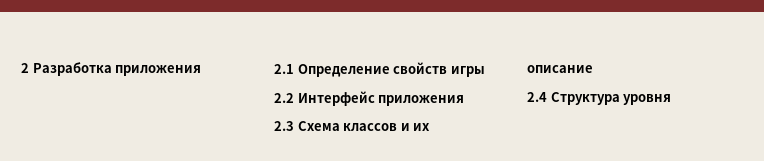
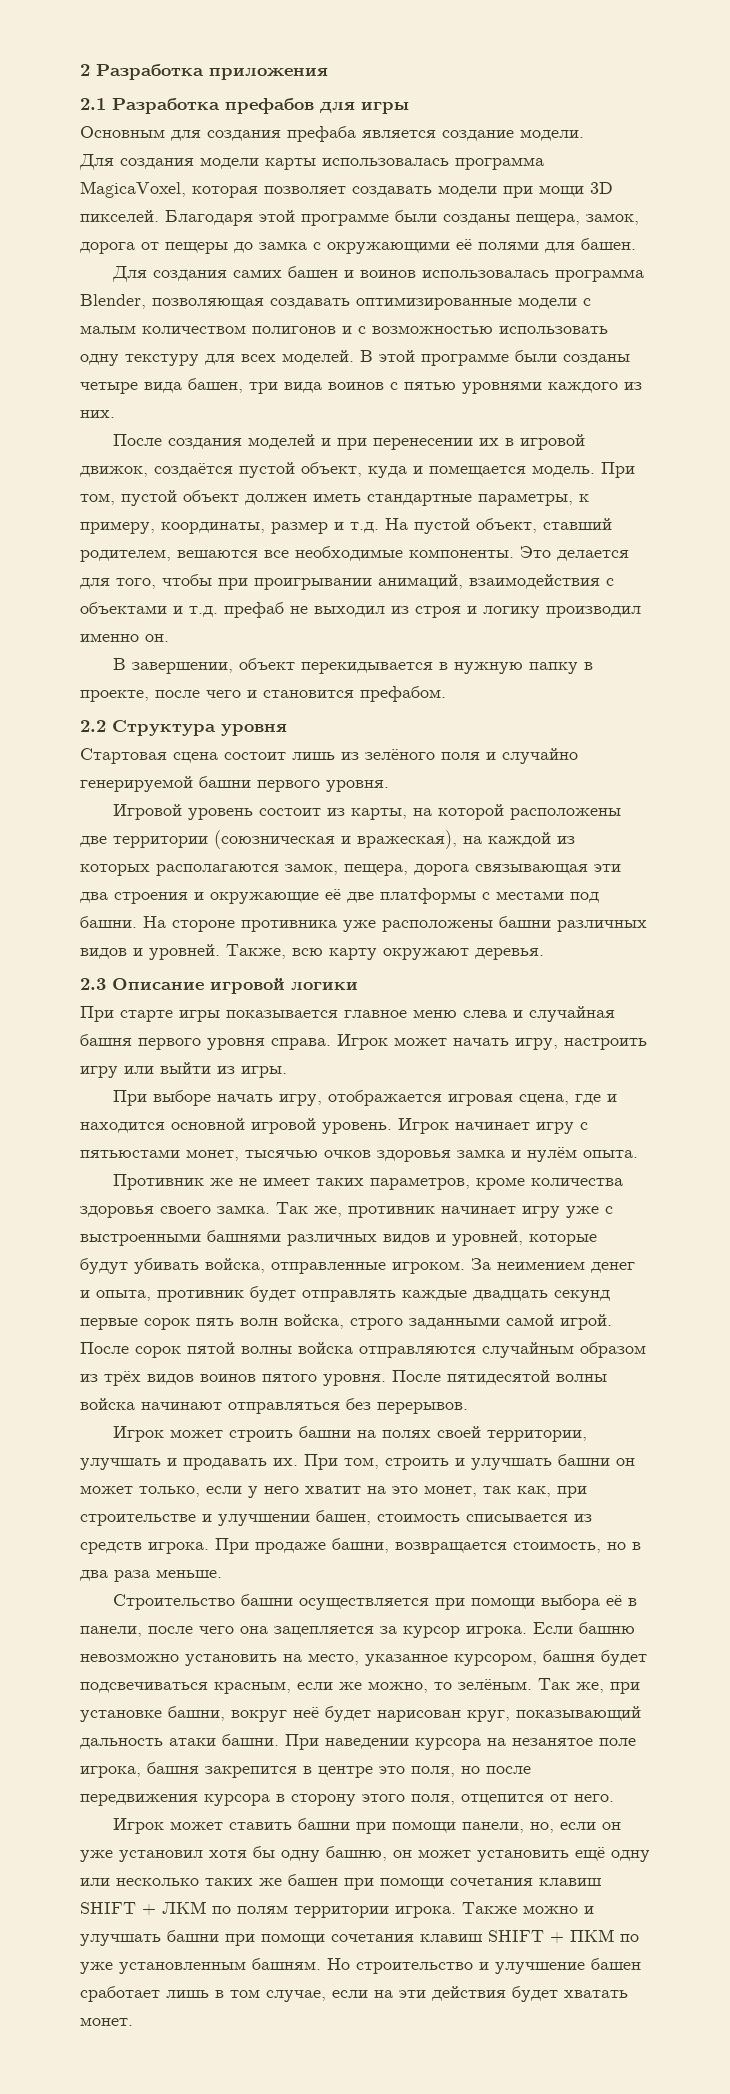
[297,62,485,77] [274,91,465,106] [274,121,431,131] [527,65,593,73] [527,92,672,105] Определение свойств игры // 2.2 Интерфейс приложения // 2.3 Схема классов и их описание // 2.4 Структура уровня -> [112,98,409,114] [80,126,584,142] [79,154,544,170] [80,181,613,198] [80,210,639,226] [80,238,636,254] [112,266,645,282] [80,294,591,310] [80,325,608,334] [80,350,630,366] [80,378,642,394] [80,410,115,418] [113,434,586,450] [80,462,635,478] [80,490,589,506] [80,518,612,534] [80,546,629,562] [80,574,614,590] [80,602,641,618] [80,633,169,642] [113,658,594,674] [80,686,446,702] [80,720,287,736] [80,748,578,764] [80,776,389,792] [113,804,622,820] [80,830,575,849] [80,863,621,876] [80,888,599,904] [80,916,647,932] [80,944,544,960] [80,978,358,994] [80,1006,615,1022] [80,1034,647,1050] [80,1062,287,1078] [113,1090,618,1106] [80,1118,588,1134] [80,1147,638,1162] [113,1174,624,1190] [80,1202,613,1218] [80,1230,597,1246] [80,1258,635,1274] [80,1286,610,1302] [80,1314,612,1330] [80,1342,646,1358] [80,1370,607,1386] [80,1398,468,1414] [113,1426,588,1442] [80,1454,635,1470] [80,1485,587,1498] [80,1510,592,1526] [80,1538,641,1554] [80,1569,222,1582] [113,1594,638,1610] [80,1622,635,1638] [80,1650,647,1666] [80,1678,640,1694] [80,1706,641,1722] [80,1734,636,1750] [80,1762,531,1778] [80,1794,614,1806] [113,1818,622,1834] [80,1846,650,1862] [80,1874,601,1890] [80,1901,594,1918] [80,1929,639,1946] [80,1958,641,1974] [80,1986,628,2002] [80,2017,133,2026] Разработка префабов для игры // Основным для создания префаба является создание модели. // Для создания модели карты использовалась программа MagicaVoxel, которая позволяет создавать модели при мощи 3D пикселей. Благодаря этой программе были созданы пещера, замок, дорога от пещеры до замка с окружающими её полями для башен. // Для создания самих башен и воинов использовалась программа Blender, позволяющая создавать оптимизированные модели с малым количеством полигонов и с возможностью использовать одну текстуру для всех моделей. В этой программе были созданы четыре вида башен, три вида воинов с пятью уровнями каждого из них. // После создания моделей и при перенесении их в игровой движок, создаётся пустой объект, куда и помещается модель. При том, пустой объект должен иметь стандартные параметры, к примеру, координаты, размер и т.д. На пустой объект, ставший родителем, вешаются все необходимые компоненты. Это делается для того, чтобы при проигрывании анимаций, взаимодействия с объектами и т.д. префаб не выходил из строя и логику производил именно он. // В завершении, объект перекидывается в нужную папку в проекте, после чего и становится префабом. // 2.2 Структура уровня // Стартовая сцена состоит лишь из зелёного поля и случайно генерируемой башни первого уровня. // Игровой уровень состоит из карты, на которой расположены две территории (союзническая и вражеская), на каждой из которых располагаются замок, пещера, дорога связывающая эти два строения и окружающие её две платформы с местами под башни. На стороне противника уже расположены башни различных видов и уровней. Также, всю карту окружают деревья. // 2.3 Описание игровой логики // При старте игры показывается главное меню слева и случайная башня первого уровня справа. Игрок может начать игру, настроить игру или выйти из игры. // При выборе начать игру, отображается игровая сцена, где и находится основной игровой уровень. Игрок начинает игру с пятьюстами монет, тысячью очков здоровья замка и нулём опыта. // Противник же не имеет таких параметров, кроме количества здоровья своего замка. Так же, противник начинает игру уже с выстроенными башнями различных видов и уровней, которые будут убивать войска, отправленные игроком. За неимением денег и опыта, противник будет отправлять каждые двадцать секунд первые сорок пять волн войска, строго заданными самой игрой. После сорок пятой волны войска отправляются случайным образом из трёх видов воинов пятого уровня. После пятидесятой волны войска начинают отправляться без перерывов. // Игрок может строить башни на полях своей территории, улучшать и продавать их. При том, строить и улучшать башни он может только, если у него хватит на это монет, так как, при строительстве и улучшении башен, стоимость списывается из средств игрока. При продаже башни, возвращается стоимость, но в два раза меньше. // Строительство башни осуществляется при помощи выбора её в панели, после чего она зацепляется за курсор игрока. Если башню невозможно установить на место, указанное курсором, башня будет подсвечиваться красным, если же можно, то зелёным. Так же, при установке башни, вокруг неё будет нарисован круг, показывающий дальность атаки башни. При наведении курсора на незанятое поле игрока, башня закрепится в центре это поля, но после передвижения курсора в сторону этого поля, отцепится от него. // Игрок может ставить башни при помощи панели, но, если он уже установил хотя бы одну башню, он может установить ещё одну или несколько таких же башен при помощи сочетания клавиш SHIFT + ЛКМ по полям территории игрока. Также можно и улучшать башни при помощи сочетания клавиш SHIFT + ПКМ по уже установленным башням. Но строительство и улучшение башен сработает лишь в том случае, если на эти действия будет хватать монет.

